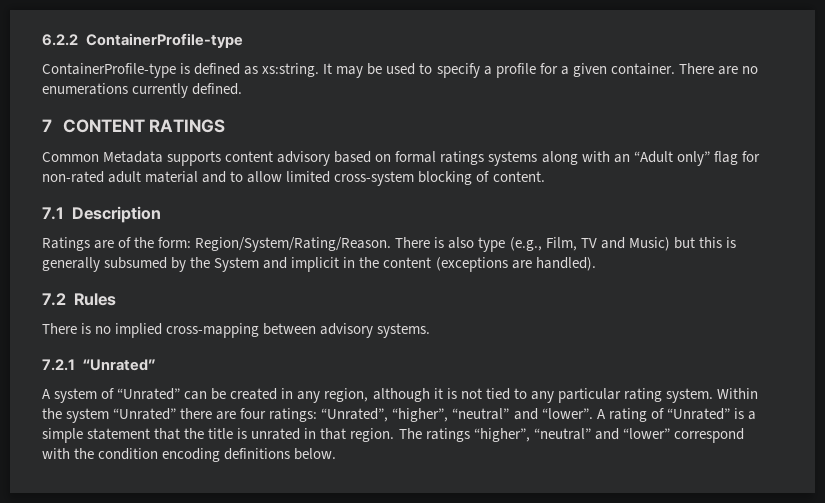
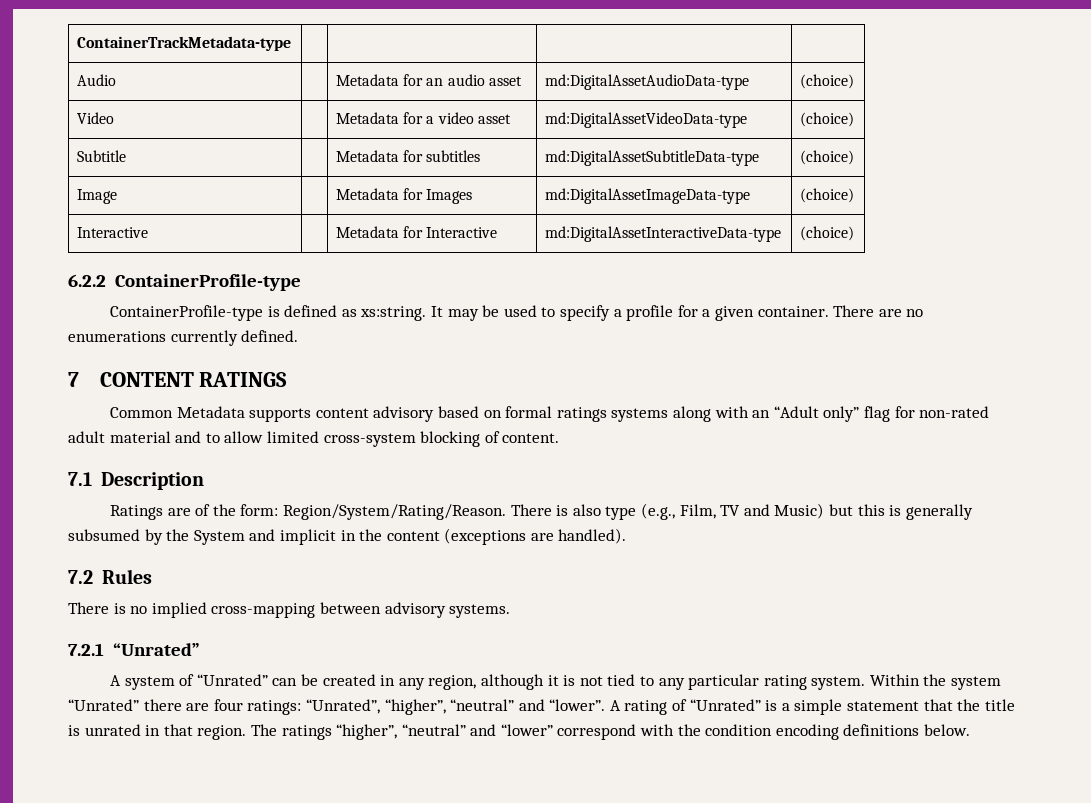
(42, 40) none -> [77,36,292,51] [77,74,117,86] [336,74,522,86] [545,74,750,90] [800,74,855,89] [77,112,115,124] [336,112,511,124] [545,112,748,128] [800,112,855,127] [77,150,127,162] [336,150,481,162] [545,150,760,166] [800,150,855,165] [77,189,118,204] [336,188,473,204] [545,188,751,204] [800,188,855,203] [77,227,149,238] [336,226,498,238] [545,226,782,242] [800,226,855,241] ContainerTrackMetadata-type | | | | // Audio | | Metadata for an audio asset | md:DigitalAssetAudioData-type | (choice) // Video | | Metadata for a video asset | md:DigitalAssetVideoData-type | (choice) // Subtitle | | Metadata for subtitles | md:DigitalAssetSubtitleData-type | (choice) // Image | | Metadata for Images | md:DigitalAssetImageData-type | (choice) // Interactive | | Metadata for Interactive | md:DigitalAssetInteractiveData-type | (choice) //

